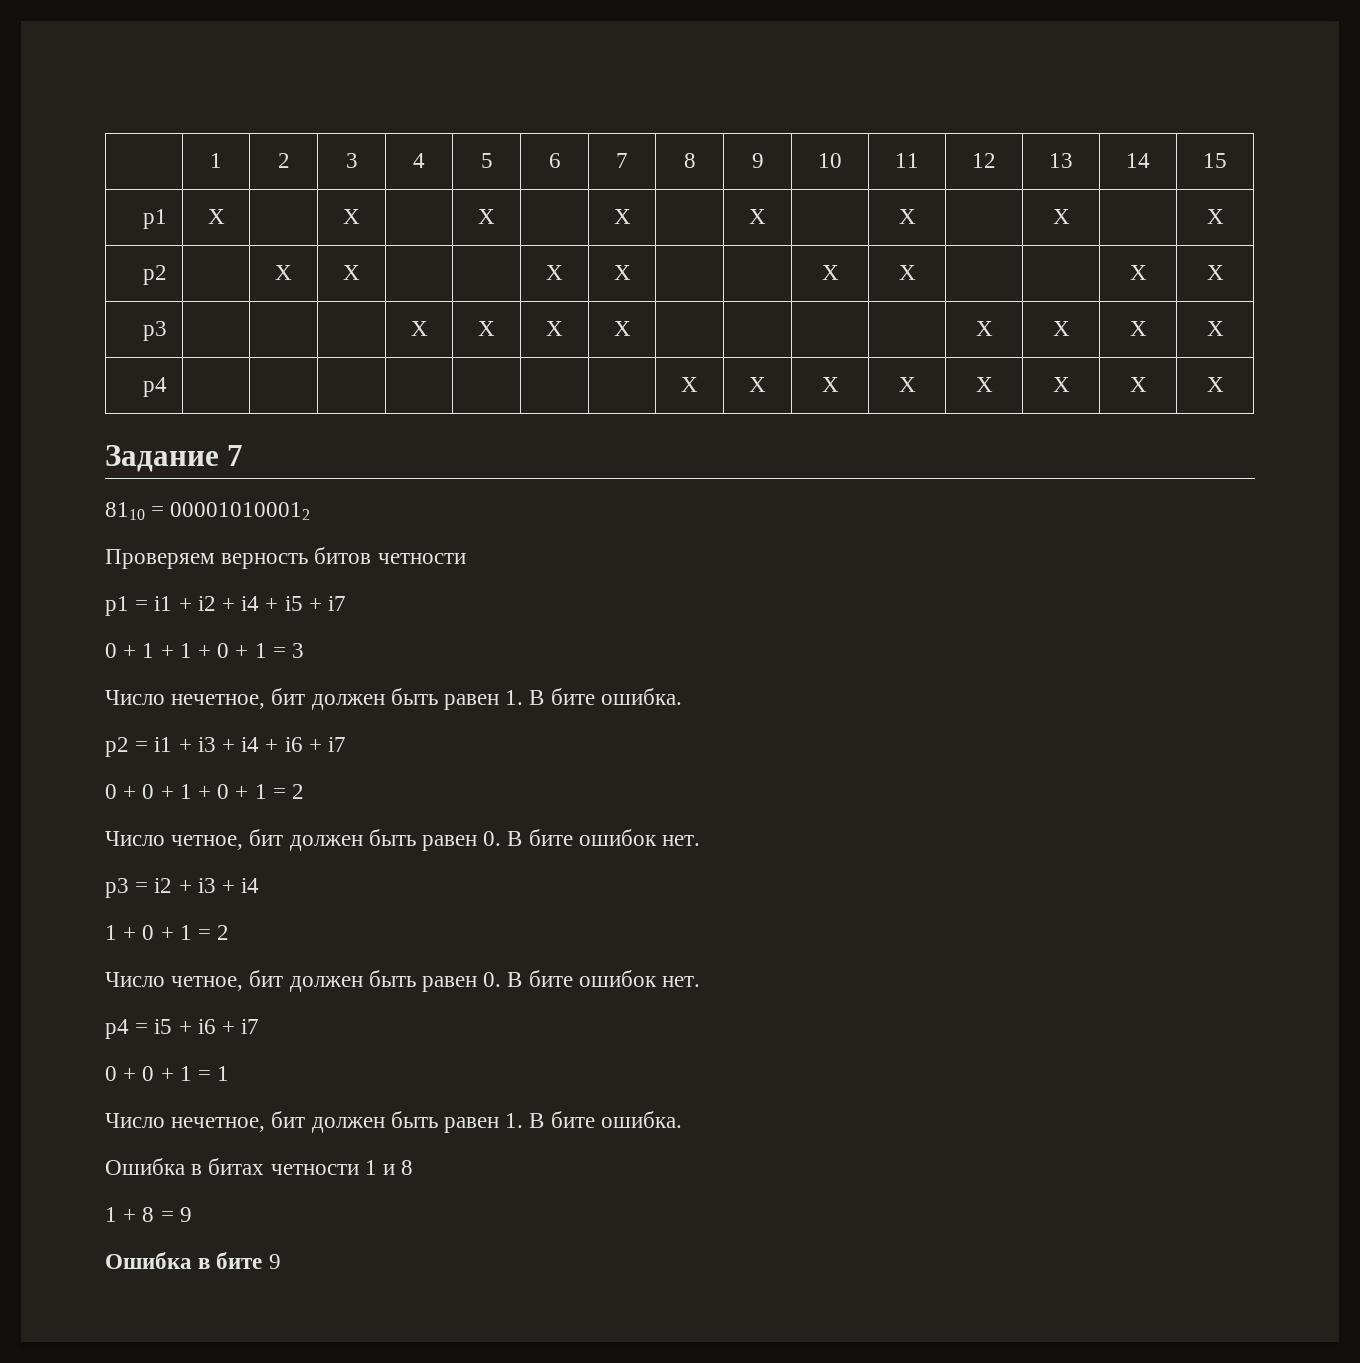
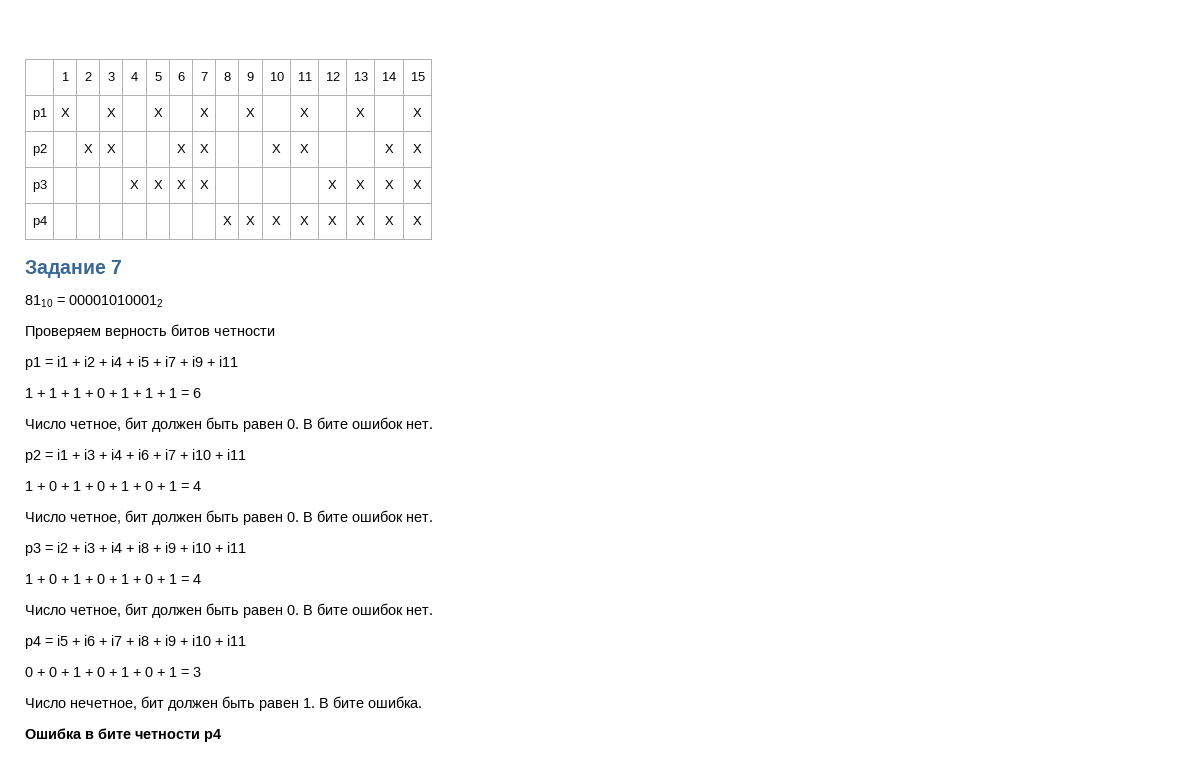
[105,643,155,658] // 0 + 1 -> [180,356,238,367] [25,388,201,398] [25,417,433,432] [25,449,246,463] [25,481,201,491] [25,510,433,525] [25,542,246,556] [25,574,201,584] [25,603,433,618] [25,635,246,649] [25,667,105,677] + i9 + i11 // 1 + 1 + 1 + 0 + 1 + 1 + 1 = 6 // Число четное, бит должен быть равен 0. В бите ошибок нет. // p2 = i1 + i3 + i4 + i6 + i7 + i10 + i11 // 1 + 0 + 1 + 0 + 1 + 0 + 1 = 4 // Число четное, бит должен быть равен 0. В бите ошибок нет. // p3 = i2 + i3 + i4 + i8 + i9 + i10 + i11 // 1 + 0 + 1 + 0 + 1 + 0 + 1 = 4 // Число четное, бит должен быть равен 0. В бите ошибок нет. // p4 = i5 + i6 + i7 + i8 + i9 + i10 + i11 // 0 + 0 + 1 + 0
[105,737,347,757] [105,784,305,799] [105,829,701,851] [105,878,260,898] [105,925,230,940] [105,970,701,992] [105,1019,260,1039] [105,1066,230,1081] [105,1111,682,1133] [105,1158,414,1175] [105,1207,192,1222] // p2 = i1 + i3 + i4 + i6 + i7 // 0 + 0 + 1 + 0 + 1 = 2 // Число четное, бит должен быть равен 0. В бите ошибок нет. // p3 = i2 + i3 + i4 // 1 + 0 + 1 = 2 // Число четное, бит должен быть равен 0. В бите ошибок нет. // p4 = i5 + i6 + i7 // 0 + 0 + 1 = 1 // Число нечетное, бит должен быть равен 1. В бите ошибка. // Ошибка в битах четности 1 и 8 // 1 + 8 = 9 -> (422, 702) none
[268,1254,281,1269] 9 -> [135,729,221,742] четности p4

